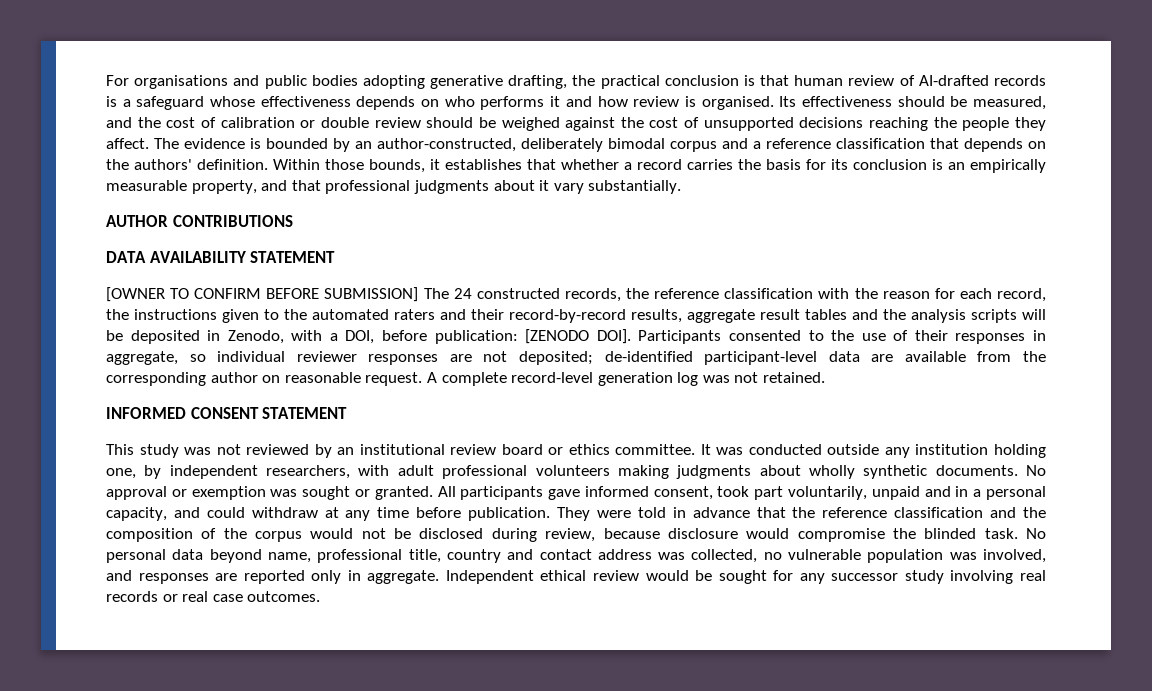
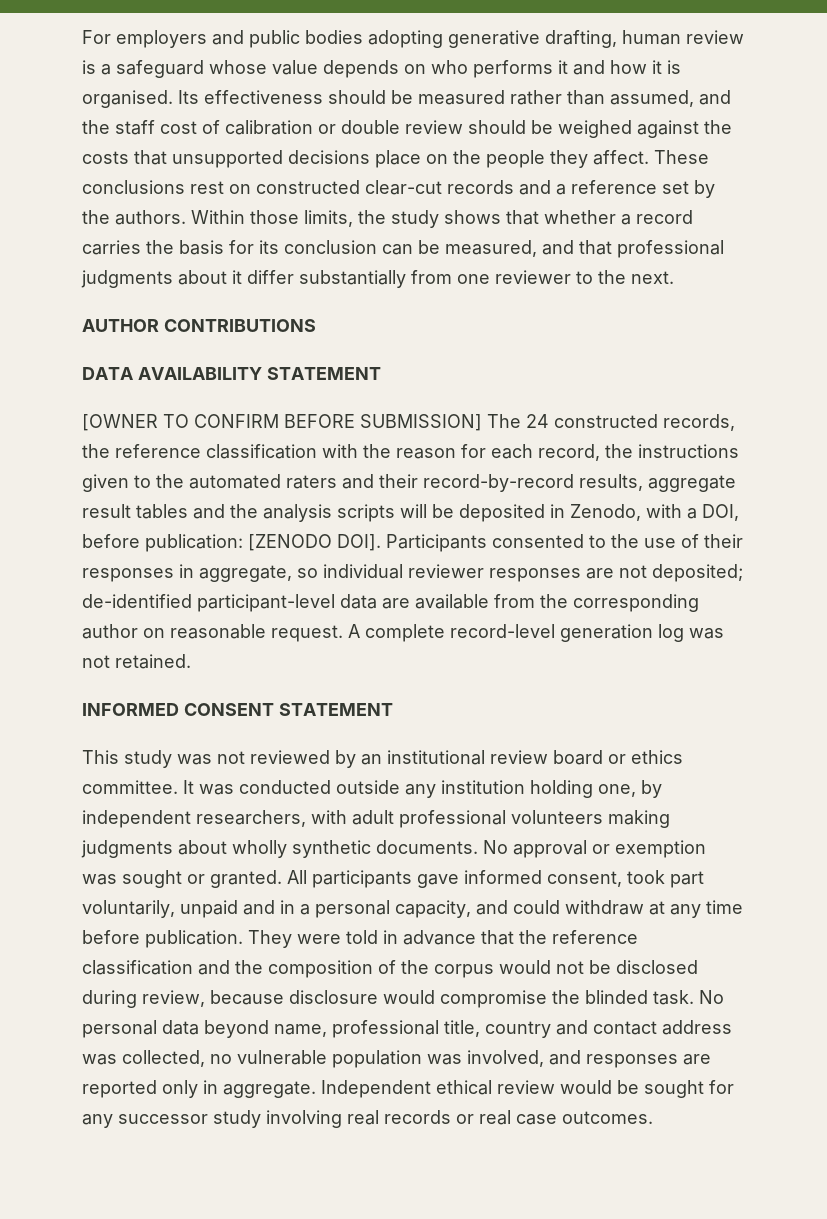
[134,75,229,89] organisations -> [116,30,207,48] employers
[572,75,1046,89] the practical conclusion is that human review of AI-drafted records -> [622,30,744,45] human review
[260,96,351,107] effectiveness -> [272,60,318,75] value
[633,96,680,107] review -> [652,60,662,74] it
[973,96,1047,110] [106,117,161,128] measured, and the -> [418,90,731,107] [82,120,155,135] measured rather than assumed, and the staff
[649,117,1046,131] [106,138,1046,152] [106,159,522,173] cost of unsupported decisions reaching the people they affect. The evidence is bounded by an author-constructed, deliberately bimodal corpus and a reference classification that depends on the authors' definition. Within those bounds, it establishes -> [82,150,709,168] [82,180,715,198] [82,210,501,228] costs that unsupported decisions place on the people they affect. These conclusions rest on constructed clear-cut records and a reference set by the authors. Within those limits, the study shows
[932,159,1046,173] [106,180,257,194] is an empirically measurable property, -> [382,240,537,257] can be measured,
[553,180,682,194] vary substantially. -> [247,270,674,288] differ substantially from one reviewer to the next.

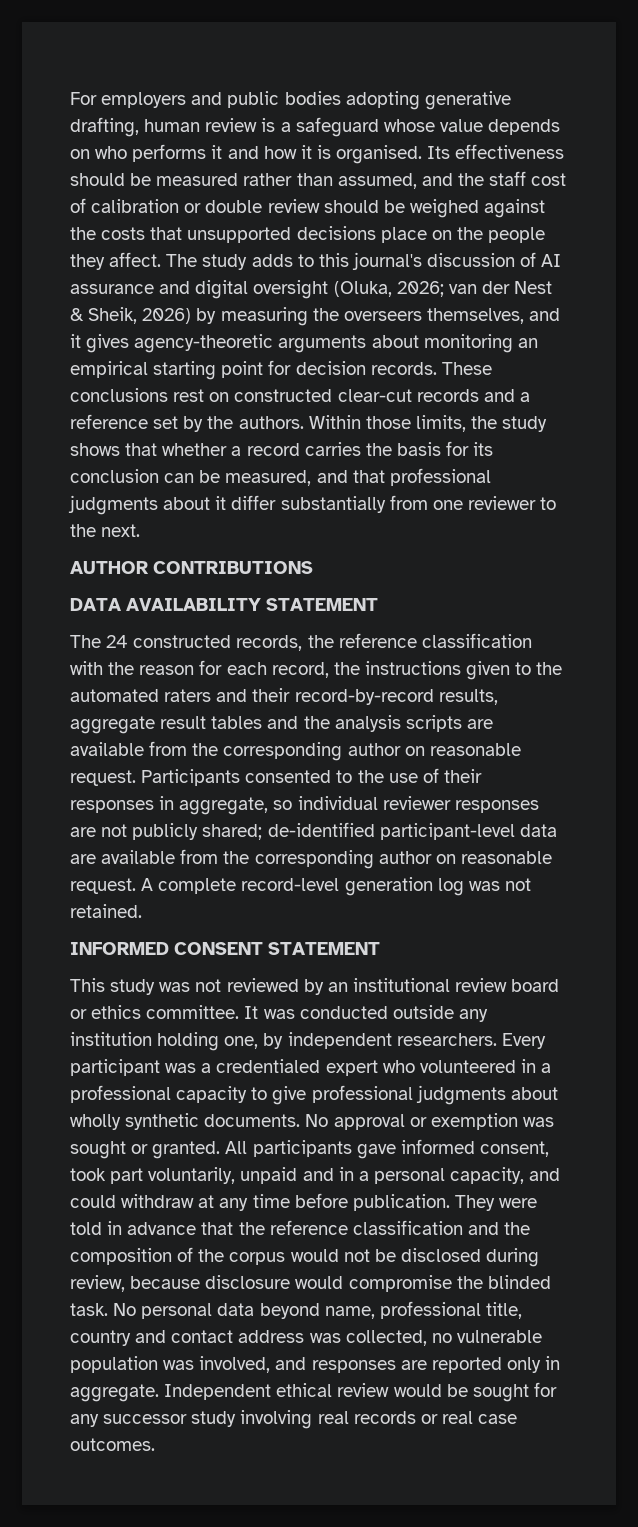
(649, 157) none -> [166,252,562,270] [70,280,553,299] [70,307,561,326] [70,334,538,353] [70,360,437,380] The study adds to this journal's discussion of AI assurance and digital oversight (Oluka, 2026; van der Nest & Sheik, 2026) by measuring the overseers themselves, and it gives agency-theoretic arguments about monitoring an empirical starting point for decision records.
[82,414,482,431] [OWNER TO CONFIRM BEFORE SUBMISSION] -> (379, 604) none
[400,504,739,522] [82,534,381,552] will be deposited in Zenodo, with a DOI, before publication: [ZENODO DOI]. -> [466,719,493,729] [70,741,521,761] [70,770,136,786] are available from the corresponding author on reasonable request.
[652,564,743,582] deposited; -> [132,823,263,840] publicly shared;
[196,810,670,828] researchers, with adult professional volunteers making -> [396,1033,546,1049] [70,1059,552,1076] [70,1085,413,1105] researchers. Every participant was a credentialed expert who volunteered in a professional capacity to give professional

